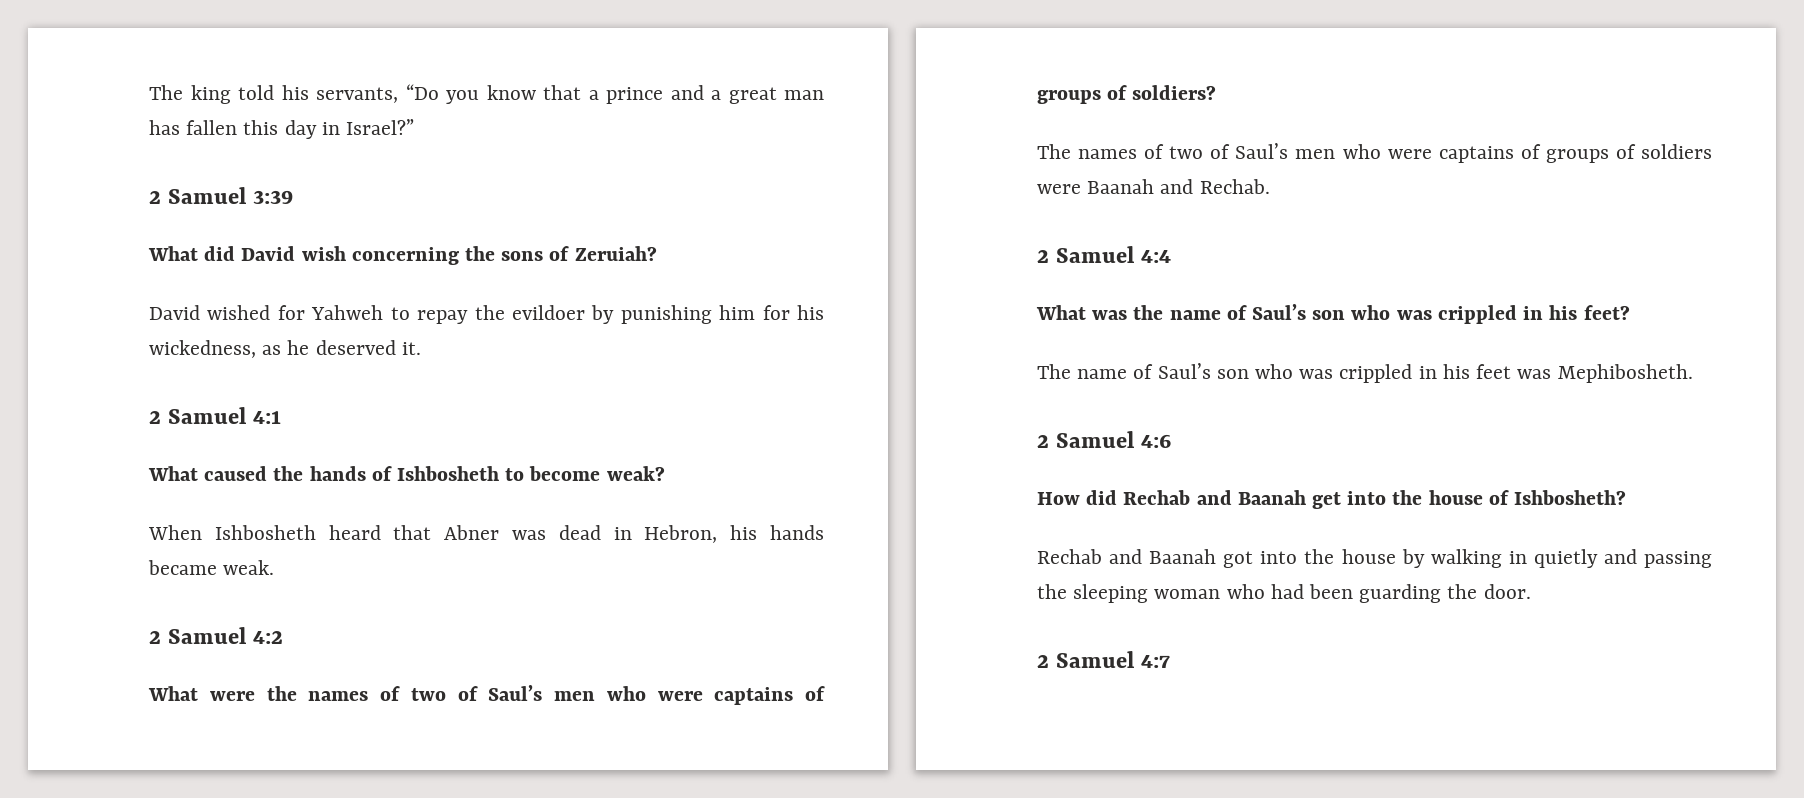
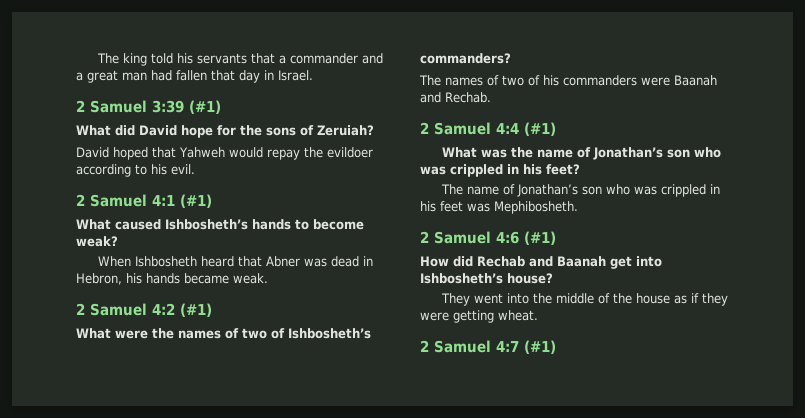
[316,84,536,104] servants, “Do you know -> [196,53,247,64] servants
[606,87,663,104] prince -> [289,53,358,64] commander
[149,120,279,135] has fallen this -> [151,70,235,81] had fallen that
[346,119,415,135] Israel?” -> [278,70,313,81] Israel.
(293, 197) none -> [189,100,221,114] (#1)
[301,246,459,265] wish concerning -> [181,125,236,138] hope for
[207,305,824,324] [149,340,421,358] wished for Yahweh to repay the evildoer by punishing him for his wickedness, as he deserved it. -> [113,147,373,160] [76,164,195,177] hoped that Yahweh would repay the evildoer according to his evil.
(281, 417) none -> [180,194,212,208] (#1)
[273,466,500,481] the hands of Ishbosheth -> [165,219,291,230] Ishbosheth’s hands
(283, 637) none -> [180,303,212,317] (#1)
[488,685,825,705] [1037,85,1217,104] Saul’s men who were captains of groups of soldiers? -> [288,328,371,339] [420,53,511,64] Ishbosheth’s commanders?
[1235,143,1712,163] Saul’s men who were captains of groups of soldiers -> [543,75,637,86] his commanders
(1171, 256) none -> [524,122,556,136] (#1)
[1252,304,1307,320] Saul’s -> [592,147,663,160] Jonathan’s
[1157,363,1211,379] Saul’s -> [516,184,578,197] Jonathan’s
(1171, 441) none -> [524,231,556,245] (#1)
[1392,490,1627,505] [1037,549,1712,568] [1037,584,1531,603] the house of Ishbosheth? // Rechab and Baanah got into the house by walking in quietly and passing the sleeping woman who had been guarding the door. -> [420,273,553,284] [440,293,728,306] [420,310,538,323] Ishbosheth’s house? // They went into the middle of the house as if they were getting wheat.
(1170, 661) none -> [524,340,556,354] (#1)

